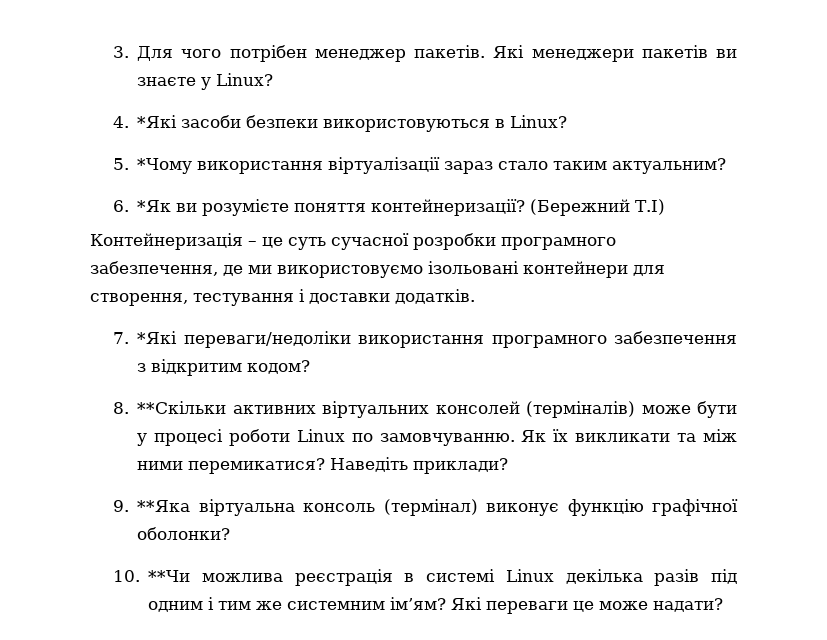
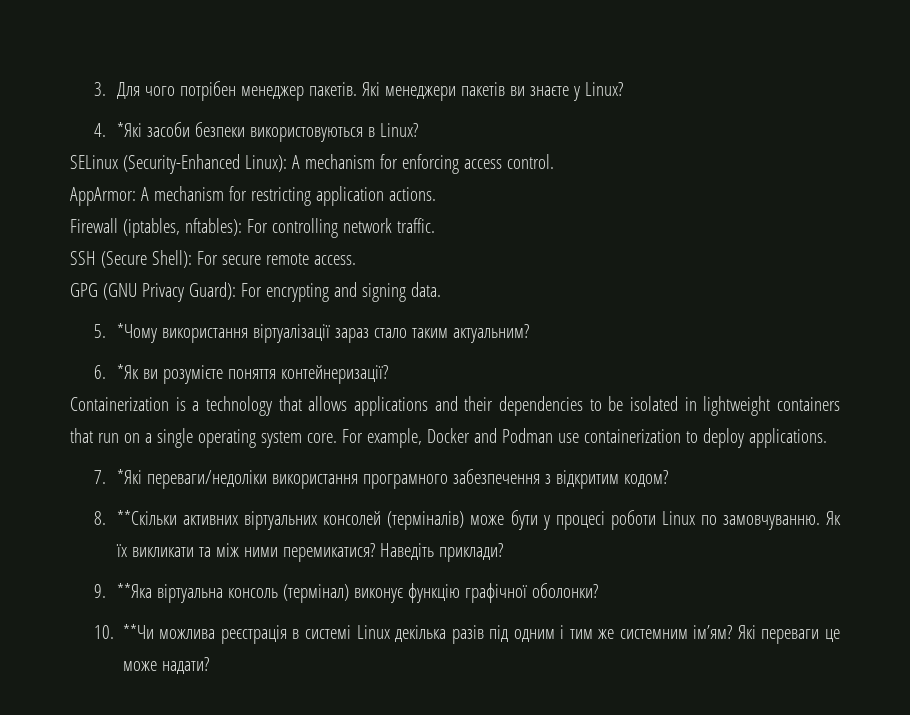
(568, 121) none -> [70,154,554,174] [70,186,436,206] [70,218,435,238] [70,250,356,268] [70,282,441,302] // SELinux (Security-Enhanced Linux): A mechanism for enforcing access control. // AppArmor: A mechanism for restricting application actions. // Firewall (iptables, nftables): For controlling network traffic. // SSH (Secure Shell): For secure remote access. // GPG (GNU Privacy Guard): For encrypting and signing data.
[530,199,666,216] [90,233,616,250] [90,261,665,278] [90,289,475,306] (Бережний Т.І) // Контейнеризація – це суть сучасної розробки програмного забезпечення, де ми використовуємо ізольовані контейнери для створення, тестування і доставки додатків. -> [70,396,840,416] [70,428,827,448] // Containerization is a technology that allows applications and their dependencies to be isolated in lightweight containers that run on a single operating system core. For example, Docker and Podman use containerization to deploy applications.

